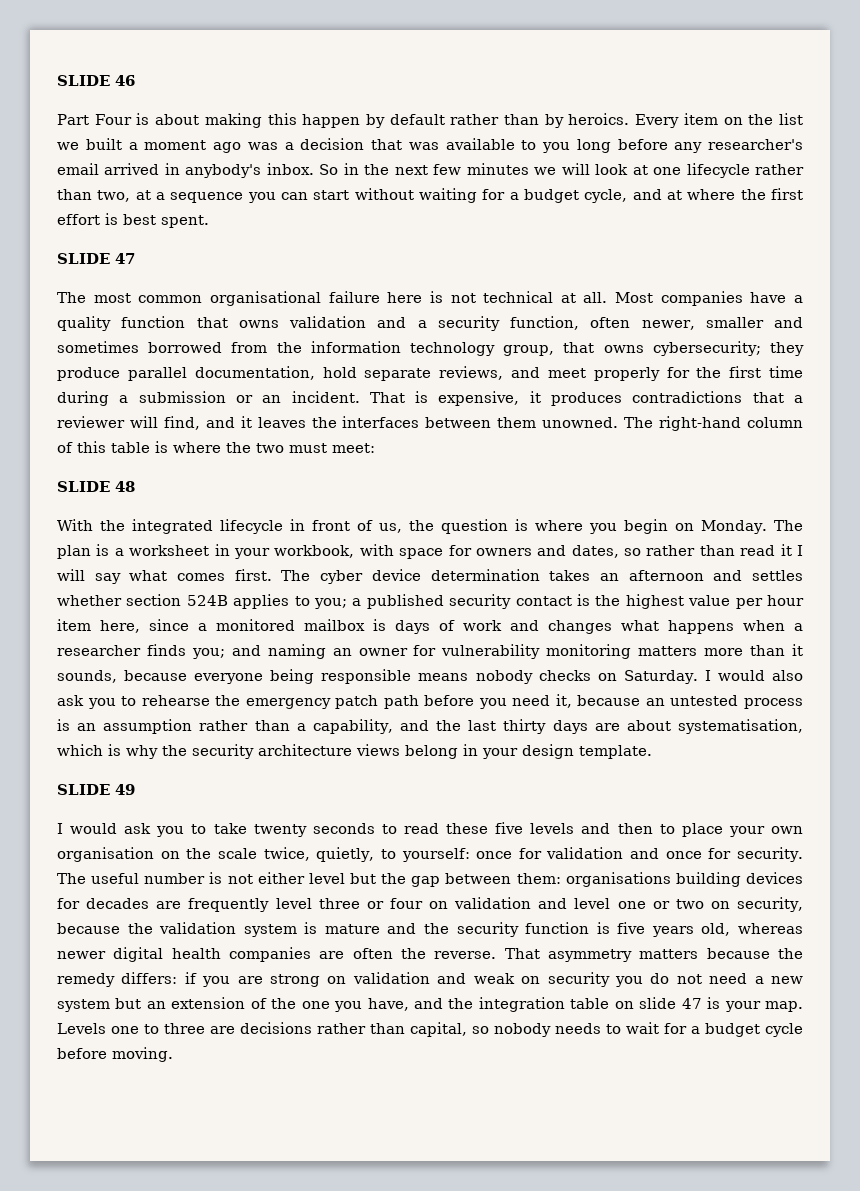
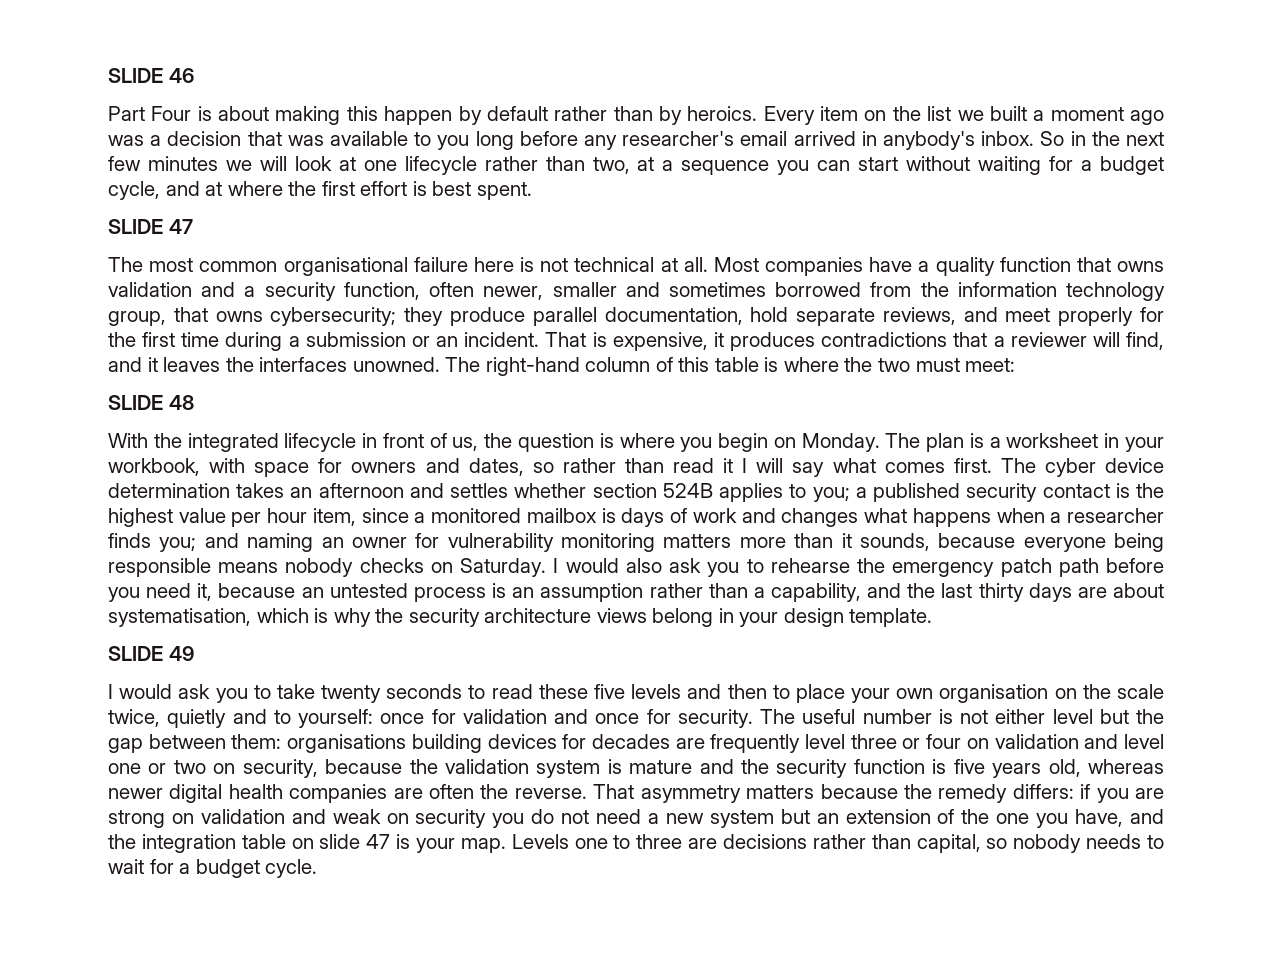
[425,417,537,428] between them -> (348, 364) none
[57,619,140,633] item here, -> [312,508,356,526] item,
[316,847,375,862] quietly, -> [167,709,267,728] quietly and
[765,1023,803,1037] [57,1047,173,1062] cycle before moving. -> [265,859,318,878] cycle.

